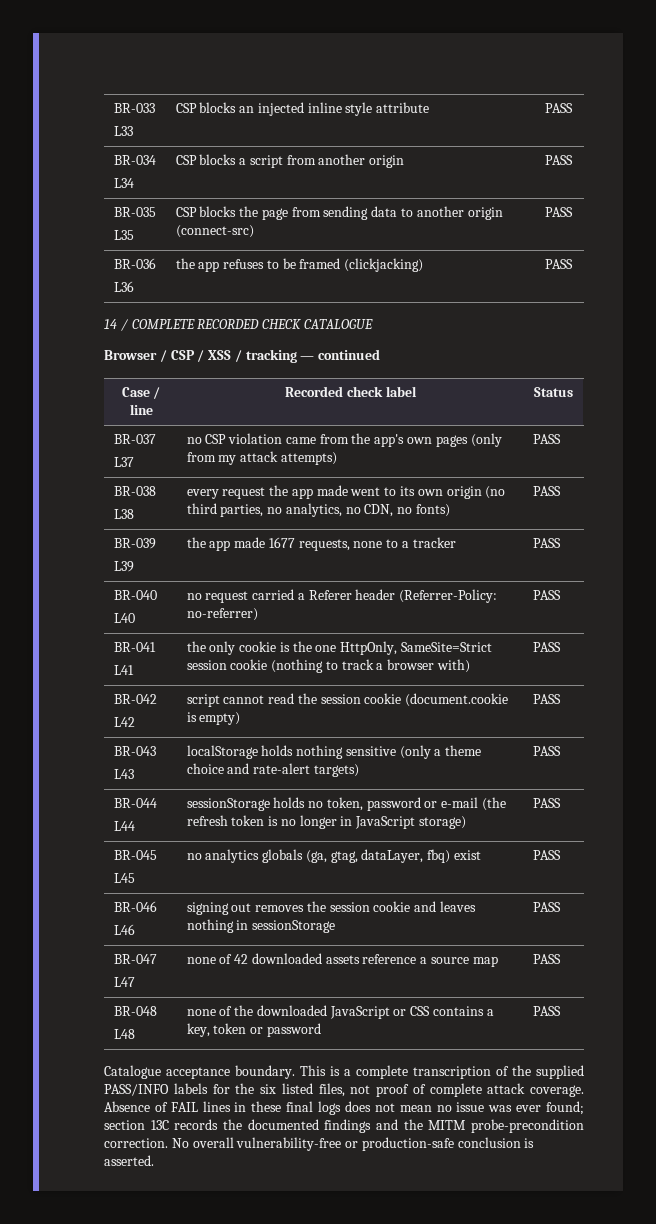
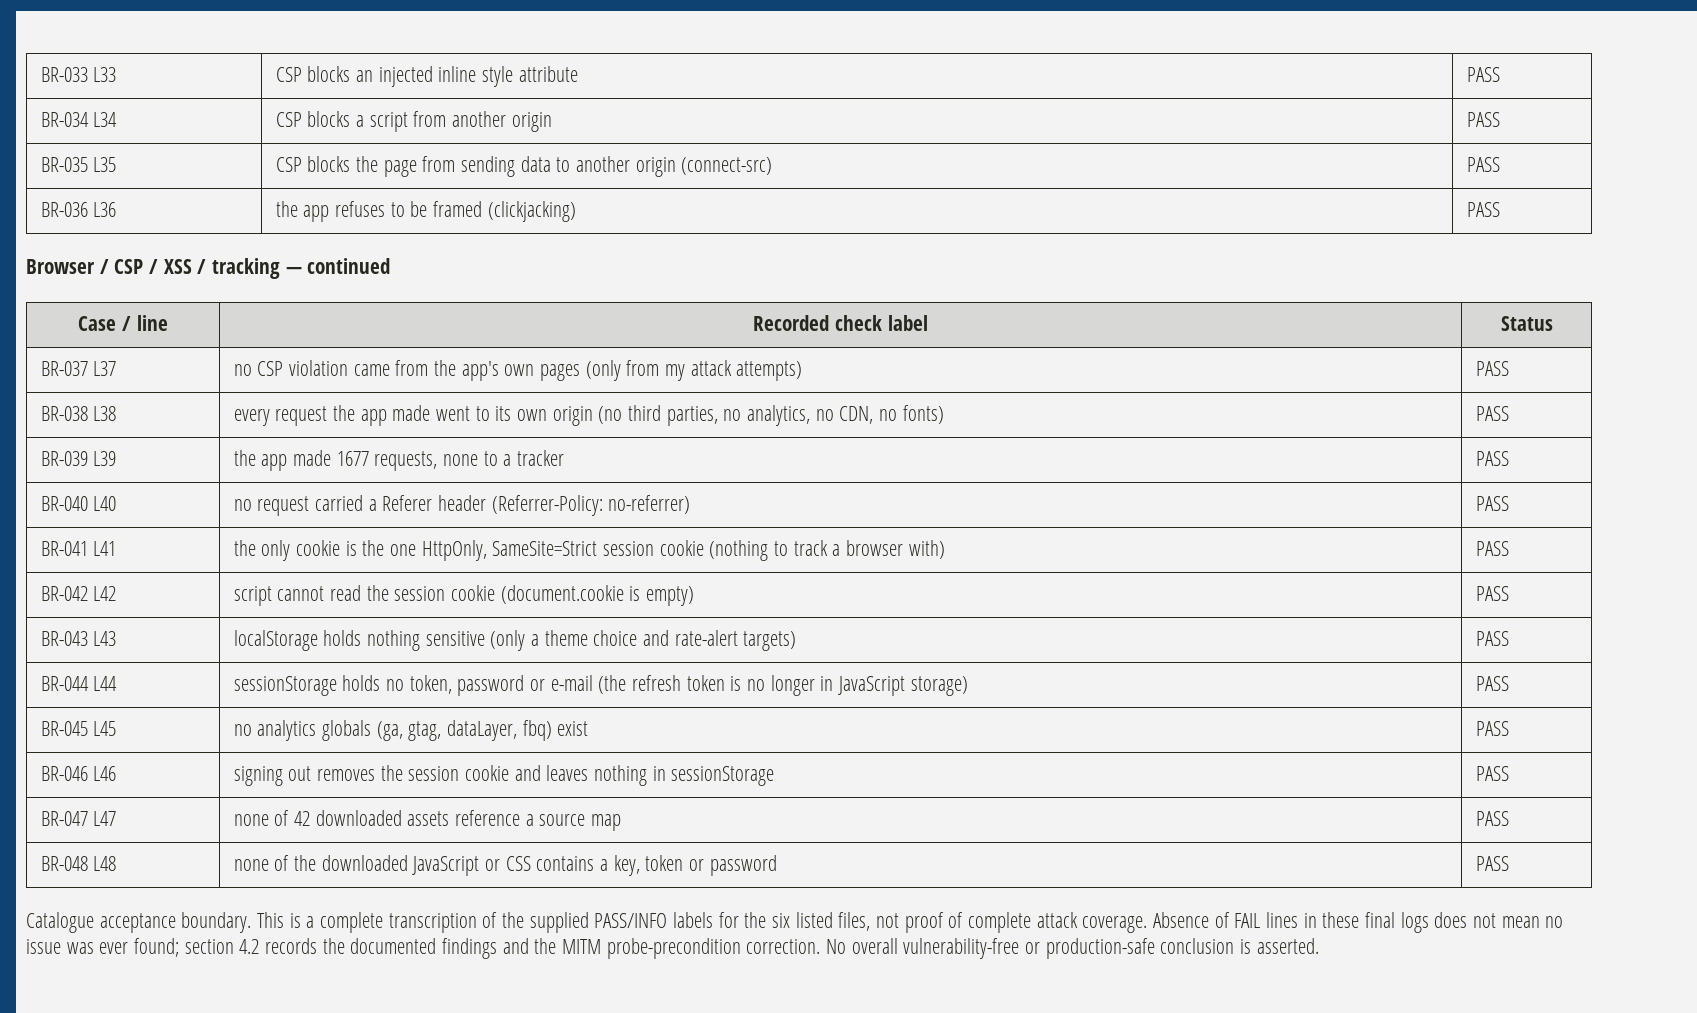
(155, 108) // -> (88, 74) none
(156, 160) // -> (89, 119) none
(156, 212) // -> (88, 164) none
(156, 263) // -> (88, 209) none
[104,319,373,331] // 14 / COMPLETE RECORDED CHECK CATALOGUE -> (1500, 209) none
(156, 439) // -> (88, 368) none
(156, 491) // -> (88, 413) none
(156, 543) // -> (88, 458) none
(157, 595) // -> (88, 503) none
(156, 647) // -> (88, 548) none
(157, 699) // -> (88, 593) none
(156, 751) // -> (88, 638) none
(157, 803) // -> (89, 683) none
(157, 855) // -> (88, 728) none
(157, 906) // -> (88, 773) none
(157, 959) // -> (88, 818) none
(157, 1011) // -> (88, 863) none
[150,1120,169,1130] 13C -> [239,939,260,954] 4.2

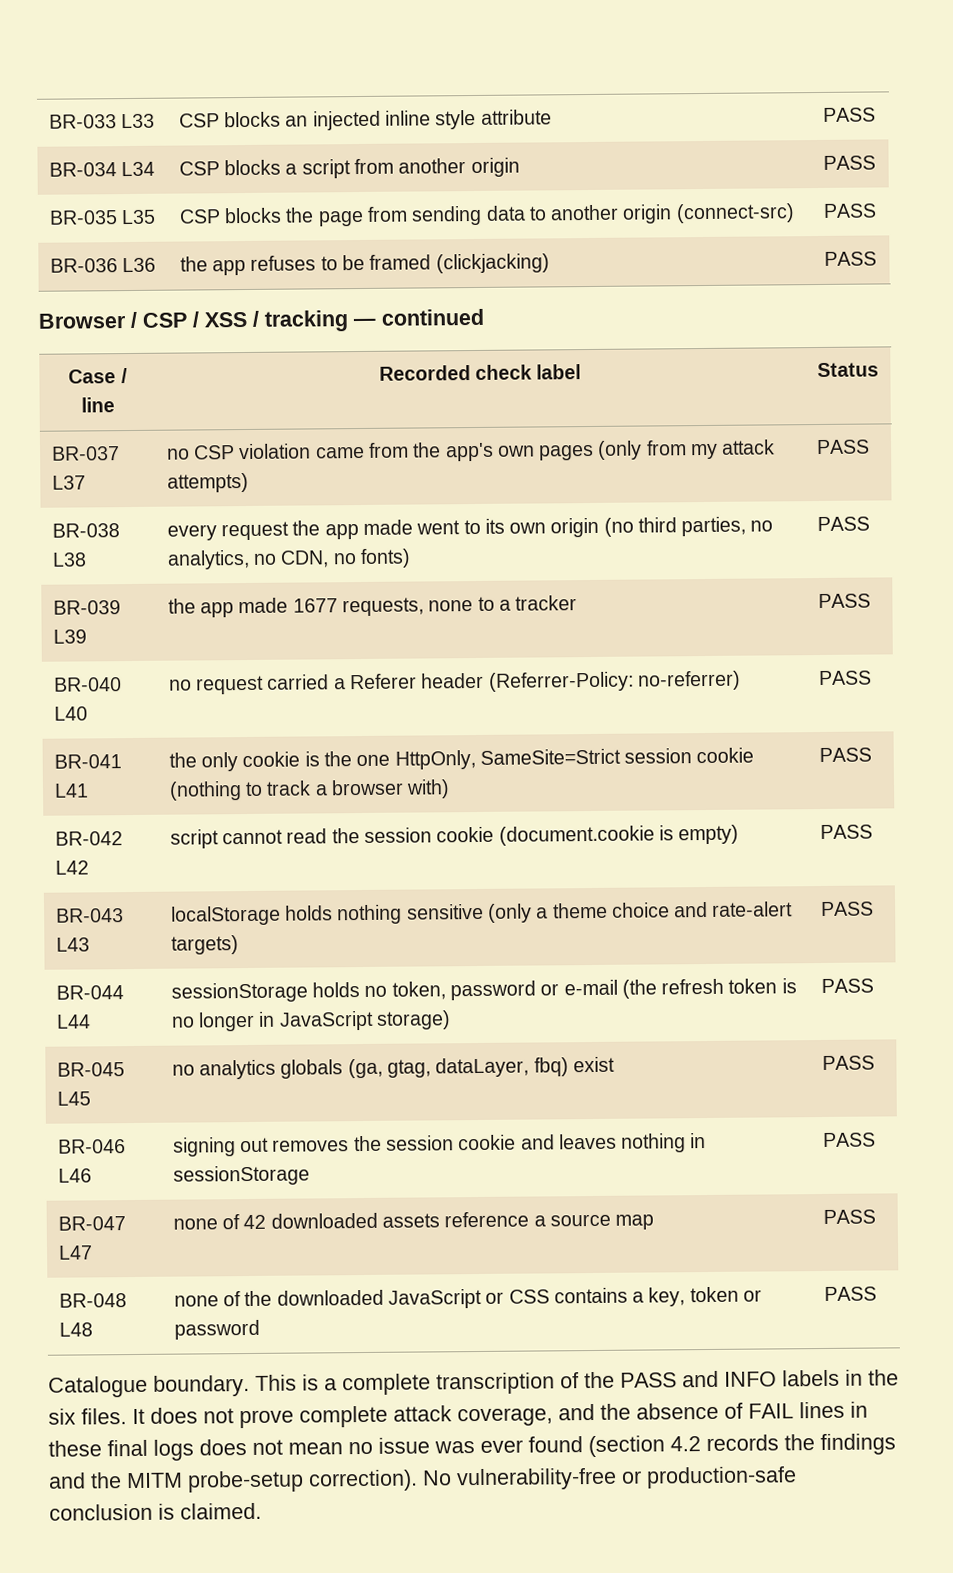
[99,913,176,933] acceptance -> (148, 1386) none
[529,912,1210,933] supplied PASS/INFO labels for the six listed files, not proof of complete attack coverage. Absence -> [620,1369,899,1388] [48,1402,719,1429] PASS and INFO labels in the six files. It does not prove complete attack coverage, and the absence
[134,938,234,957] found; section -> [528,1435,665,1458] found (section
[350,938,437,954] documented -> (815, 1442) none
[606,938,898,959] probe-precondition correction. No overall -> [187,1469,452,1493] probe-setup correction). No
[1256,938,1319,954] asserted. -> [180,1502,262,1520] claimed.

